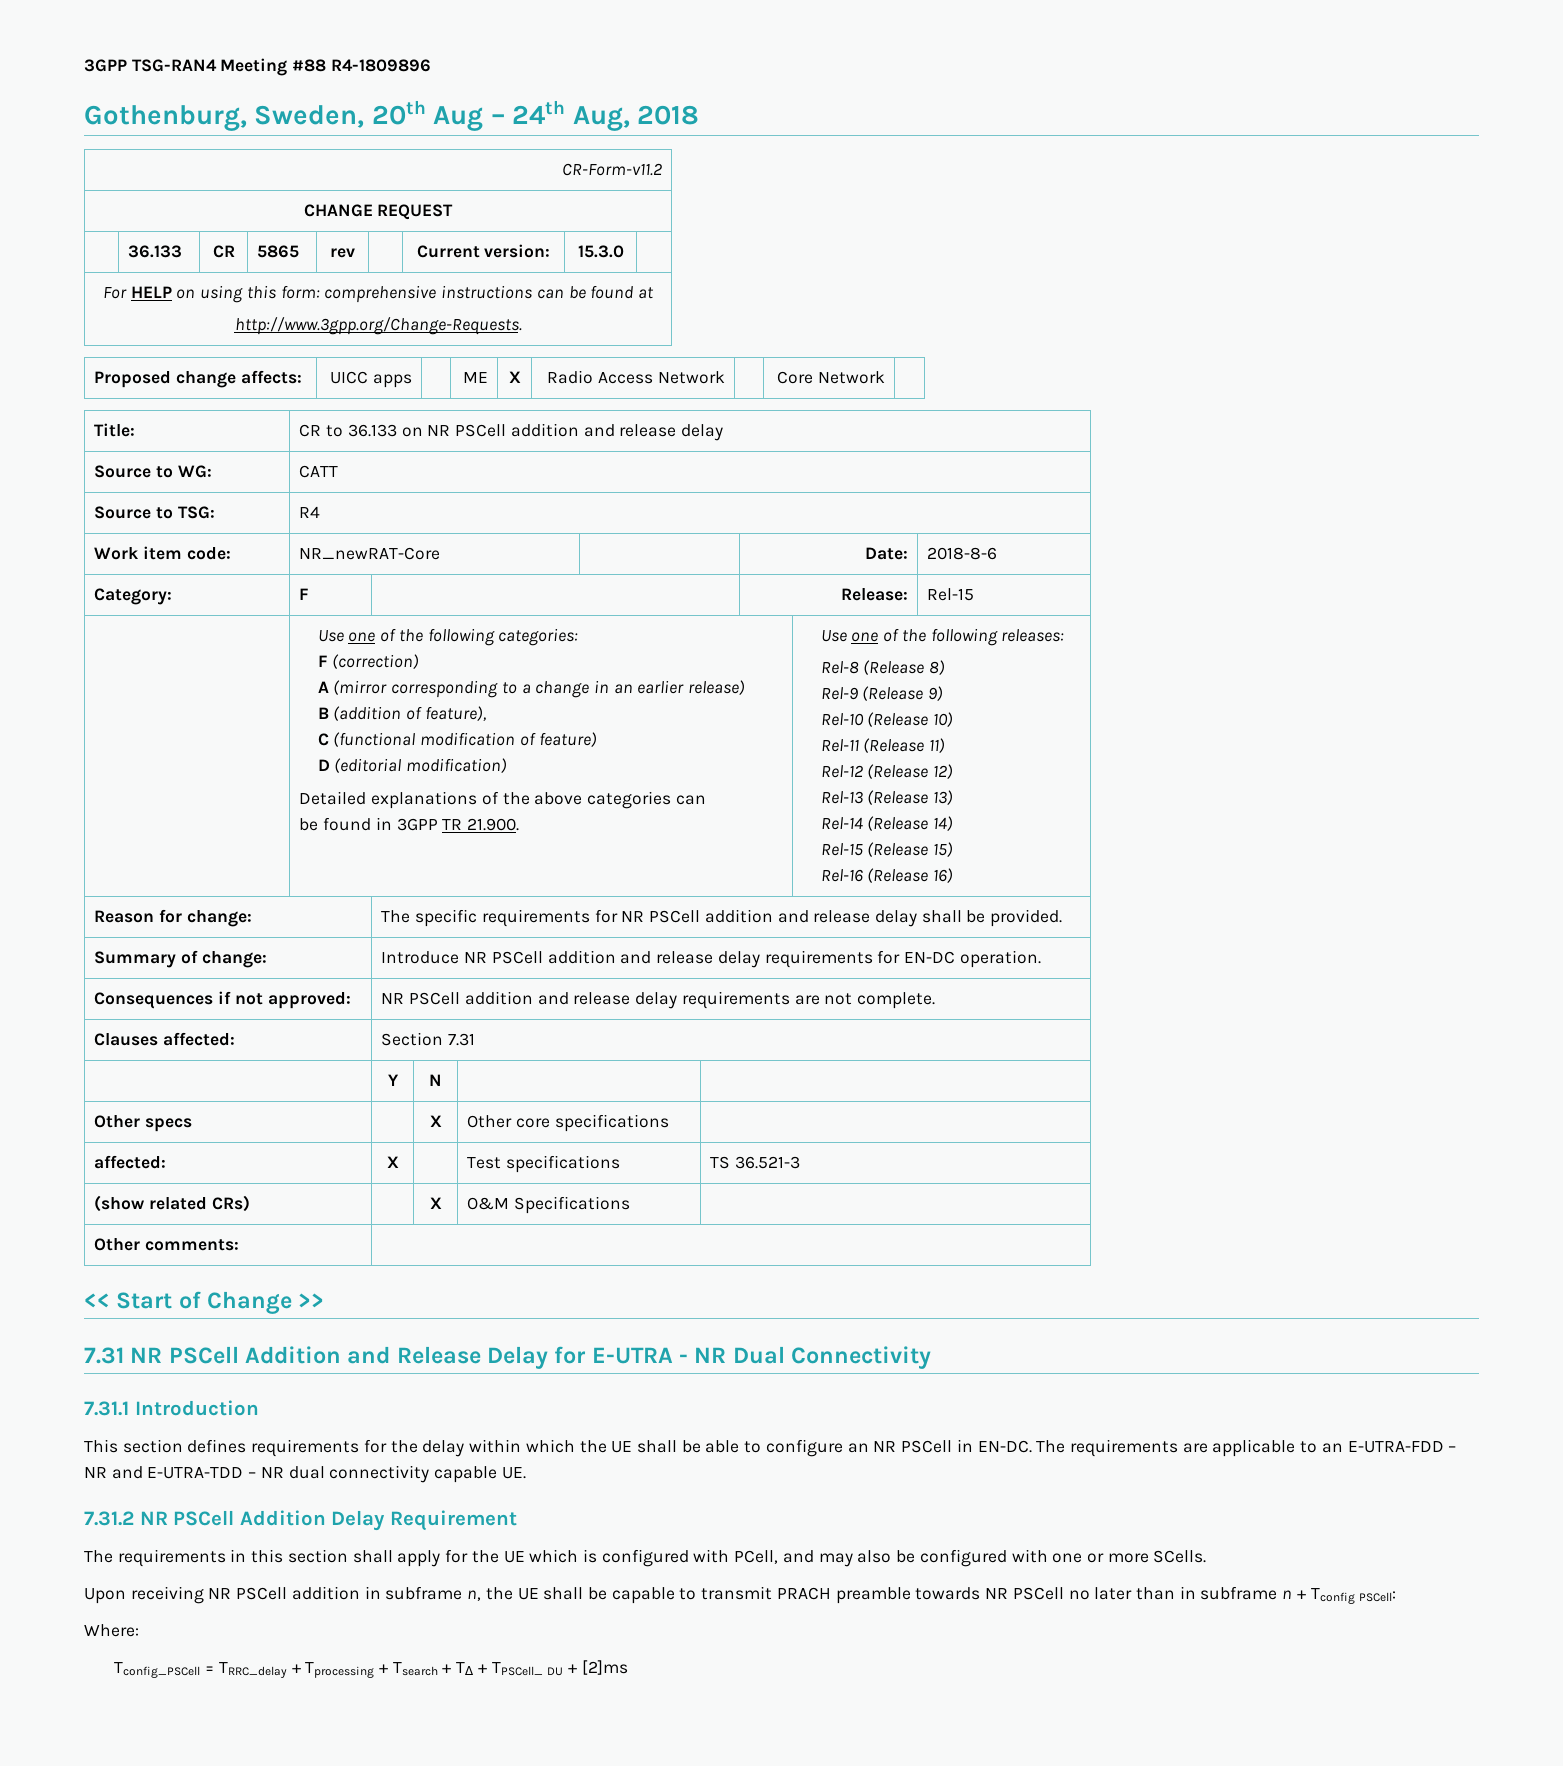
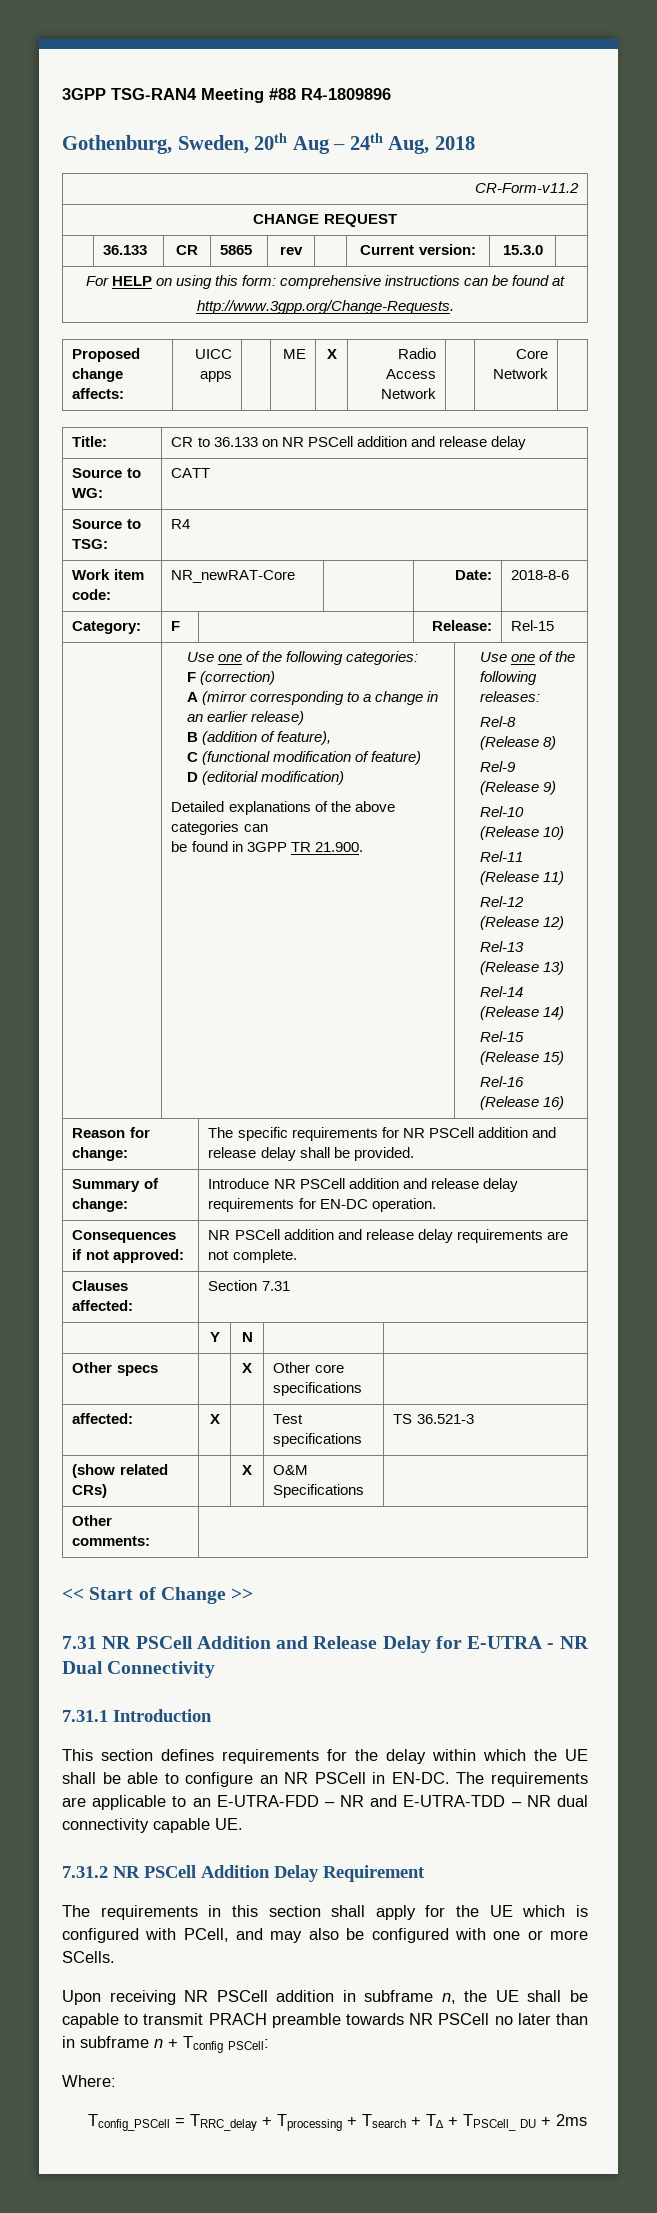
[581,1660,628,1675] [2]ms -> [555,2114,587,2126] 2ms

